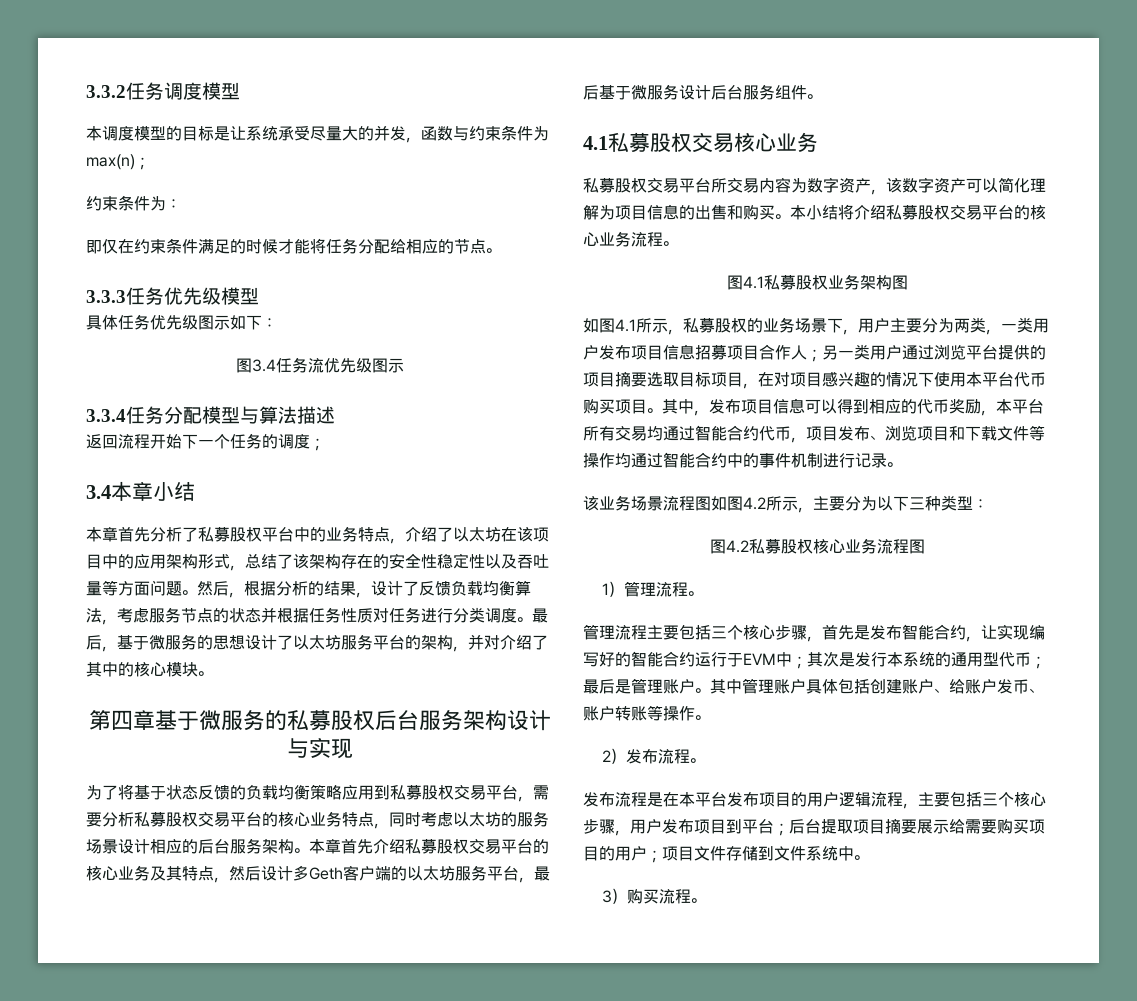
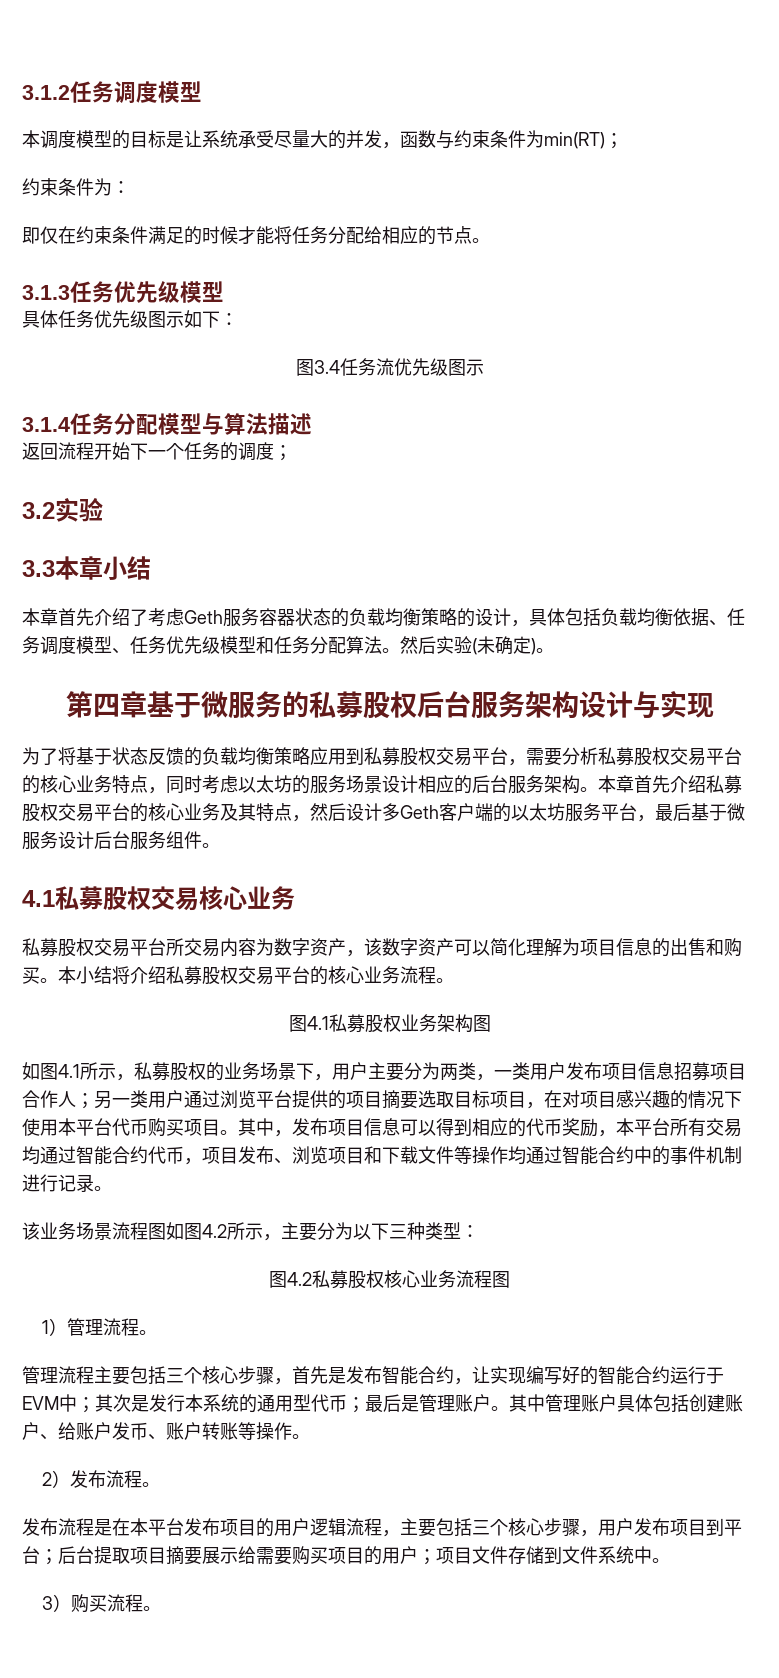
[86,85,126,98] 3.3.2 -> [22,85,70,100] 3.1.2
[86,154,135,170] max(n) -> [544,132,605,149] min(RT)
[86,290,126,303] 3.3.3 -> [22,285,70,300] 3.1.3
[86,409,126,422] 3.3.4 -> [22,417,70,432] 3.1.4
[86,485,111,499] 3.4 -> [22,497,103,522] [22,560,55,577] 3.2实验 // 3.3
[150,526,549,544] [86,553,549,571] [86,580,531,598] [86,607,548,625] [86,634,548,652] [86,662,198,677] 分析了私募股权平台中的业务特点，介绍了以太坊在该项目中的应用架构形式，总结了该架构存在的安全性稳定性以及吞吐量等方面问题。然后，根据分析的结果，设计了反馈负载均衡算法，考虑服务节点的状态并根据任务性质对任务进行分类调度。最后，基于微服务的思想设计了以太坊服务平台的架构，并对介绍了其中的核心模块 -> [94,608,745,627] [22,636,536,655] 介绍了考虑Geth服务容器状态的负载均衡策略的设计，具体包括负载均衡依据、任务调度模型、任务优先级模型和任务分配算法。然后实验(未确定)

